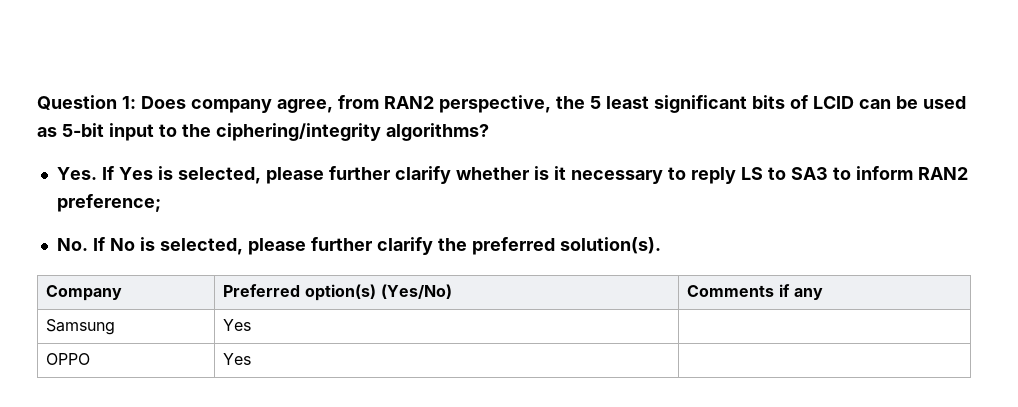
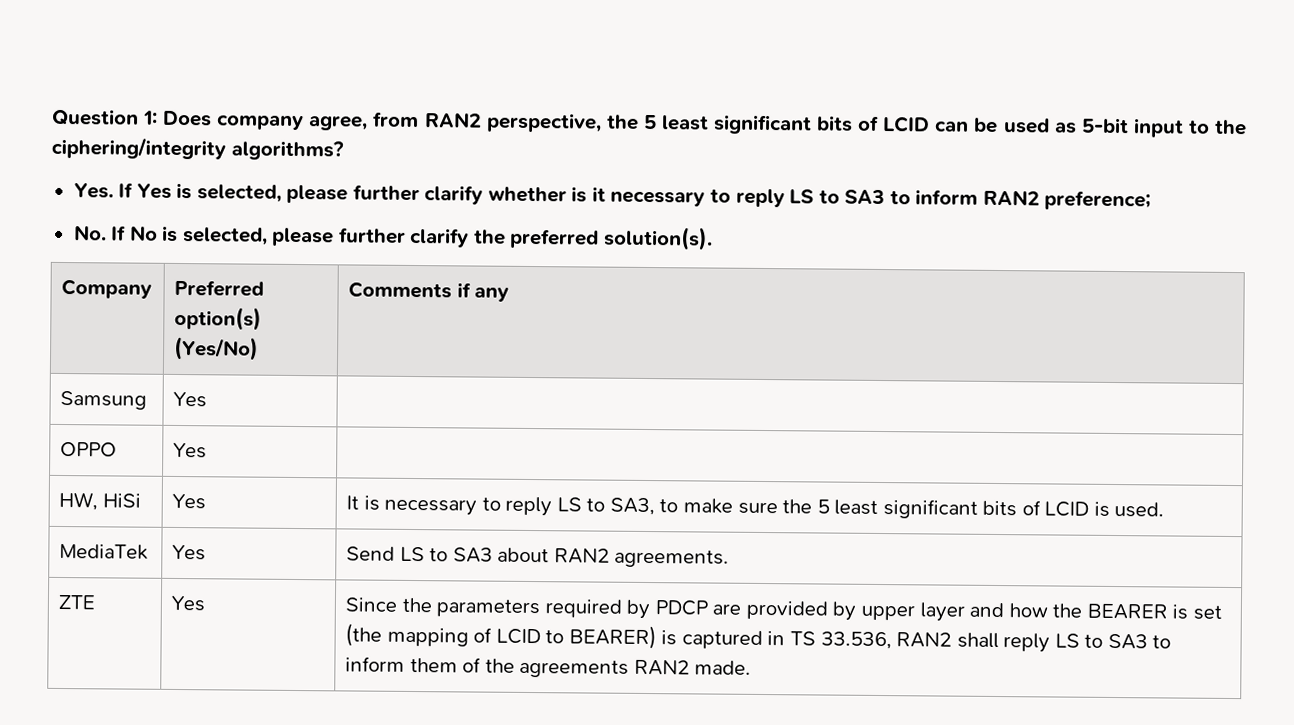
(252, 359) none -> [59,491,141,511] [172,493,207,510] [346,495,1165,519] [59,543,149,560] [172,544,207,561] [346,546,730,568] [58,594,96,610] [171,595,206,612] [345,597,1222,622] [345,623,1172,653] [345,656,752,678] // HW, HiSi | Yes | It is necessary to reply LS to SA3, to make sure the 5 least significant bits of LCID is used. // MediaTek | Yes | Send LS to SA3 about RAN2 agreements. // ZTE | Yes | Since the parameters required by PDCP are provided by upper layer and how the BEARER is set (the mapping of LCID to BEARER) is captured in TS 33.536, RAN2 shall reply LS to SA3 to inform them of the agreements RAN2 made.

